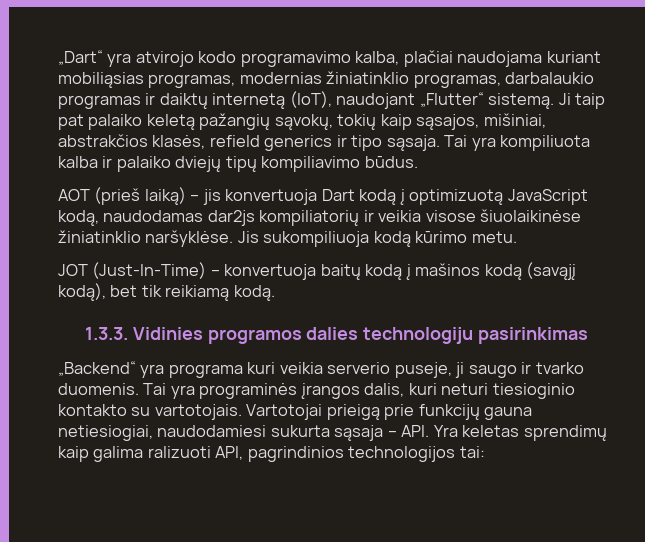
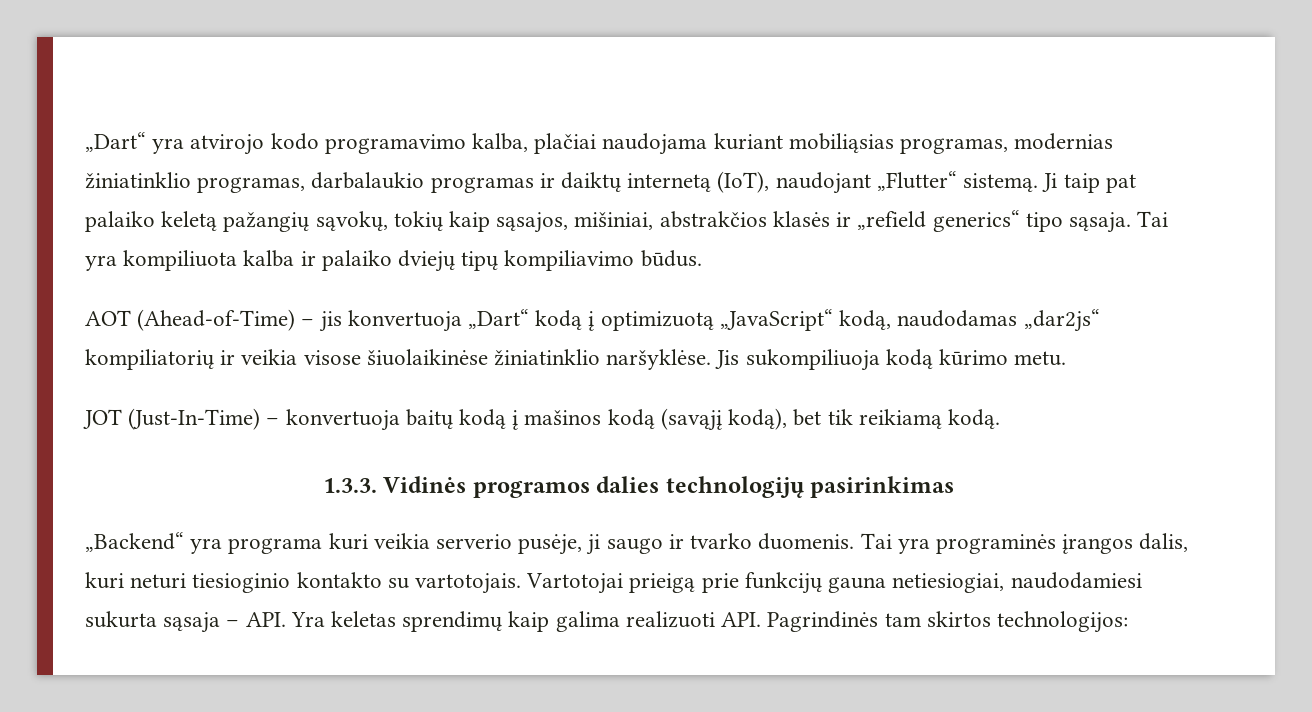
[152,135,347,151] klasės, refield generics ir -> [772,210,1020,232] klasės ir „refield generics“
[94,187,186,205] (prieš laiką) -> [137,309,296,331] (Ahead-of-Time)
[321,189,355,201] Dart -> [468,309,530,329] „Dart“
[507,189,588,205] JavaScript -> [719,309,833,331] „JavaScript“
[207,210,255,226] dar2js -> [1023,309,1100,332] „dar2js“
[132,327,203,340] Vidinies -> [383,476,467,493] Vidinės
[363,327,474,344] technologiju -> [665,476,804,498] technologijų
[394,362,452,378] puseje, -> [518,534,583,555] pusėje,
[147,446,485,462] ralizuoti API, pagrindinios technologijos tai: -> [625,611,1128,633] realizuoti API. Pagrindinės tam skirtos technologijos:

